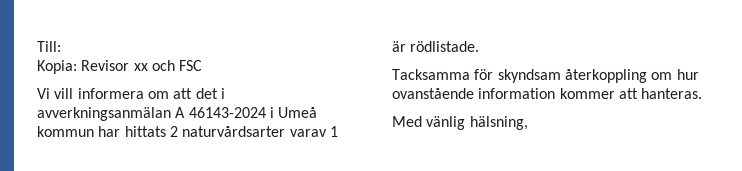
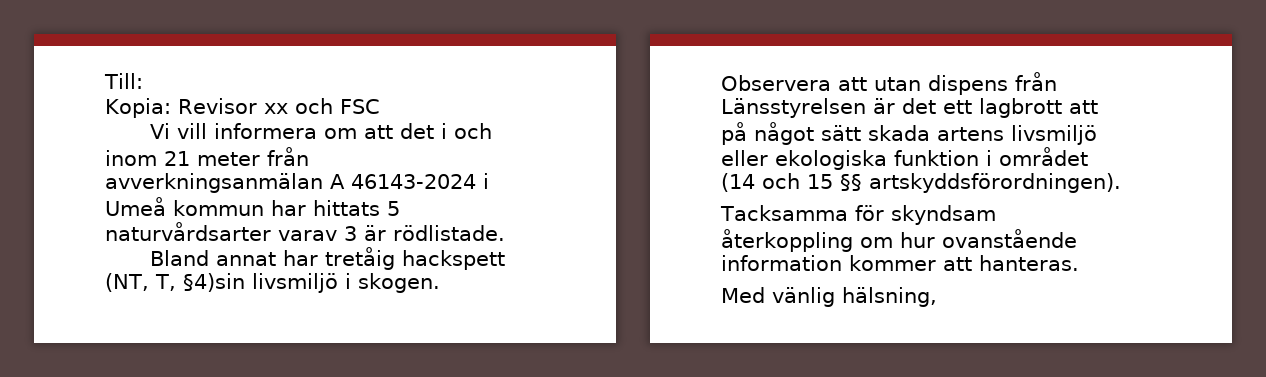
(225, 93) none -> [454,123,493,139] [105,147,309,166] och inom 21 meter från
[169,126,178,137] 2 -> [386,201,400,216] 5
[329,126,338,137] 1 -> [344,226,357,241] 3
(480, 46) none -> [150,247,506,270] [105,273,440,293] [721,72,1057,95] [721,98,1098,118] [721,122,1097,145] [721,147,1088,170] [721,173,1121,193] // Bland annat har tretåig hackspett (NT, T, §4)sin livsmiljö i skogen. Observera att utan dispens från Länsstyrelsen är det ett lagbrott att på något sätt skada artens livsmiljö eller ekologiska funktion i området (14 och 15 §§ artskyddsförordningen).

